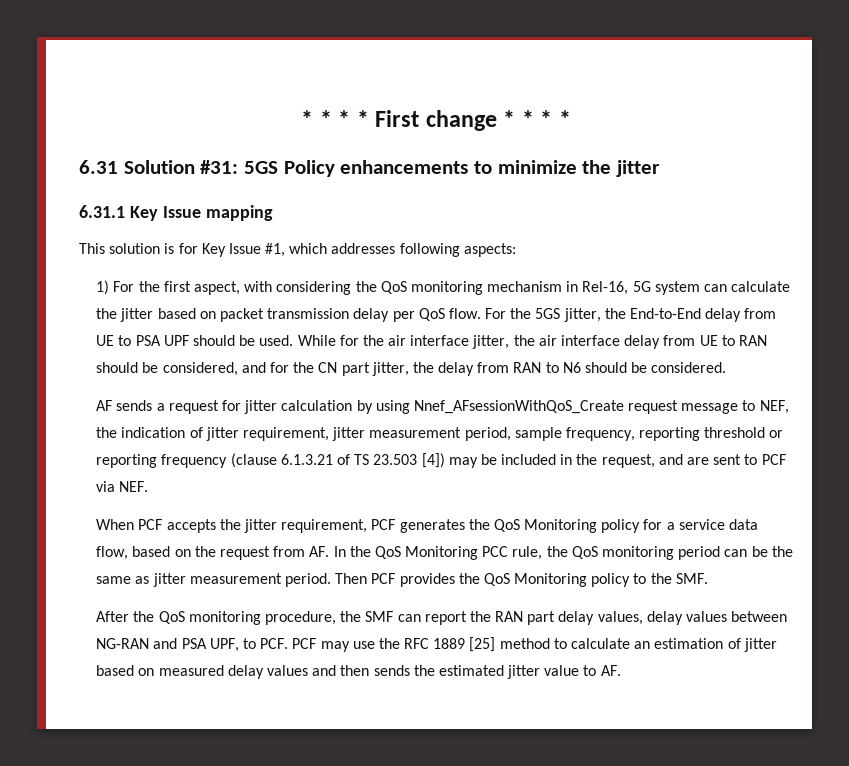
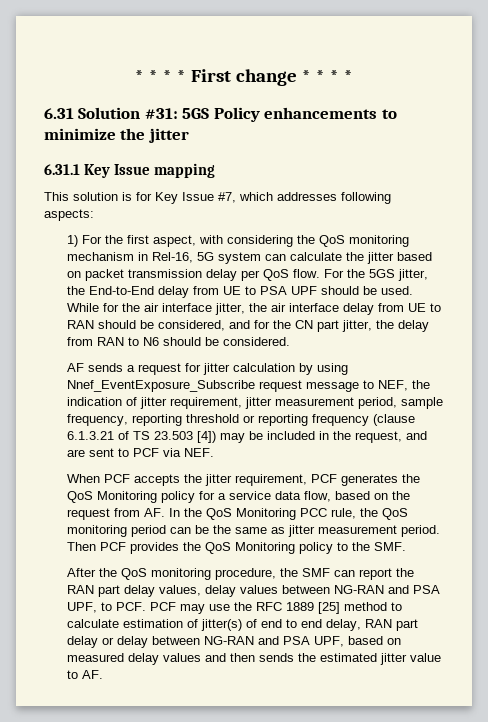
[265,243,286,257] #1, -> [218,192,236,203] #7,
[413,400,624,414] Nnef_AFsessionWithQoS_Create -> [66,380,255,392] Nnef_EventExposure_Subscribe
[634,641,651,649] an -> (119, 623) none
[743,638,777,652] jitter -> [200,619,418,631] [66,636,344,648] jitter(s) of end to end delay, RAN part delay or delay between NG-RAN and PSA UPF,

